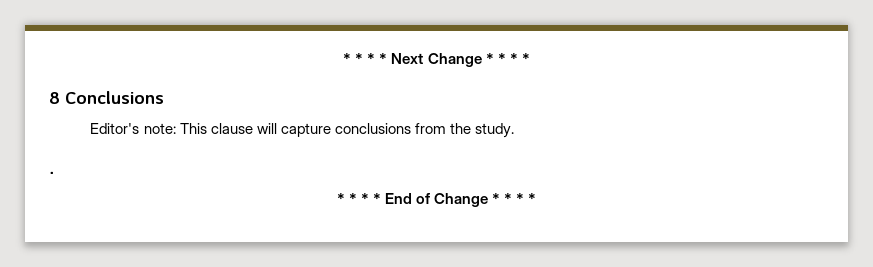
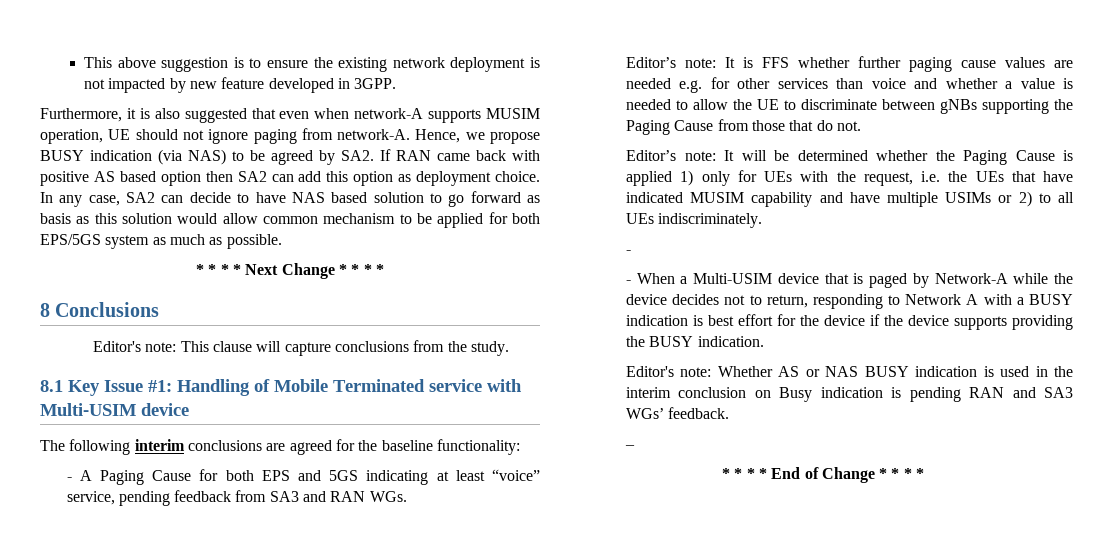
(343, 58) none -> [84,57,540,72] [84,77,397,93] [40,108,540,123] [40,128,540,144] [40,149,540,165] [40,171,540,186] [40,191,540,207] [40,212,540,228] [40,234,282,249] This above suggestion is to ensure the existing network deployment is not impacted by new feature developed in 3GPP. // Furthermore, it is also suggested that even when network-A supports MUSIM operation, UE should not ignore paging from network-A. Hence, we propose BUSY indication (via NAS) to be agreed by SA2. If RAN came back with positive AS based option then SA2 can add this option as deployment choice. In any case, SA2 can decide to have NAS based solution to go forward as basis as this solution would allow common mechanism to be applied for both EPS/5GS system as much as possible. //
[49,171,54,174] . -> [40,379,522,396] [40,403,189,416] [40,439,520,455] [66,469,541,485] [66,490,407,506] [626,56,1073,72] [626,77,1074,93] [626,99,1073,114] [626,119,861,135] [626,150,1073,165] [626,170,1073,186] [626,191,1074,207] [626,213,763,228] [626,250,632,254] [626,273,1073,288] [626,294,1073,309] [626,314,1073,330] [626,336,764,347] [626,366,1074,377] [626,387,1073,402] [626,407,730,419] [625,445,636,449] 8.1 Key Issue #1: Handling of Mobile Terminated service with Multi-USIM device // The following interim conclusions are agreed for the baseline functionality: // - A Paging Cause for both EPS and 5GS indicating at least “voice” service, pending feedback from SA3 and RAN WGs. // Editor’s note: It is FFS whether further paging cause values are needed e.g. for other services than voice and whether a value is needed to allow the UE to discriminate between gNBs supporting the Paging Cause from those that do not. // Editor’s note: It will be determined whether the Paging Cause is applied 1) only for UEs with the request, i.e. the UEs that have indicated MUSIM capability and have multiple USIMs or 2) to all UEs indiscriminately. // - // - When a Multi-USIM device that is paged by Network-A while the device decides not to return, responding to Network A with a BUSY indication is best effort for the device if the device supports providing the BUSY indication. // Editor's note: Whether AS or NAS BUSY indication is used in the interim conclusion on Busy indication is pending RAN and SA3 WGs’ feedback. // –

